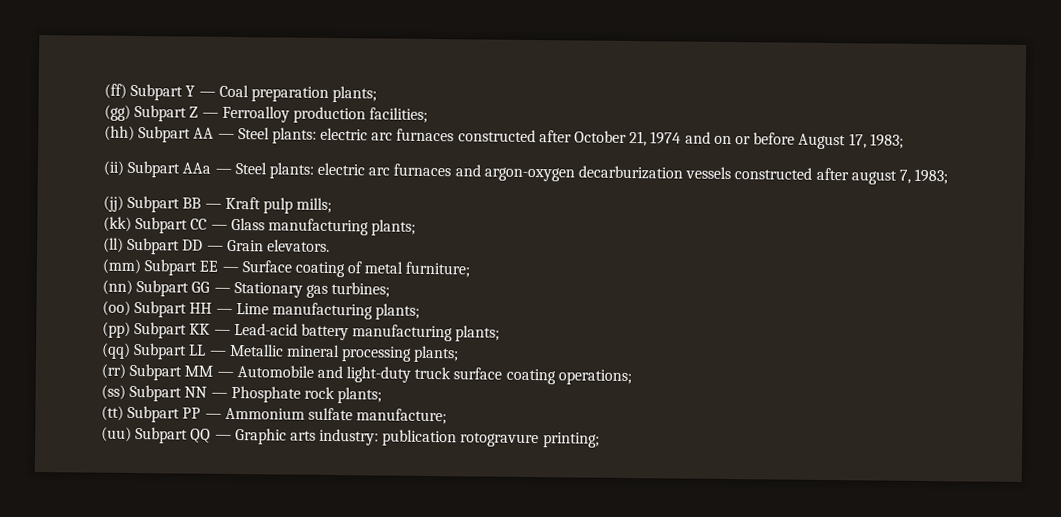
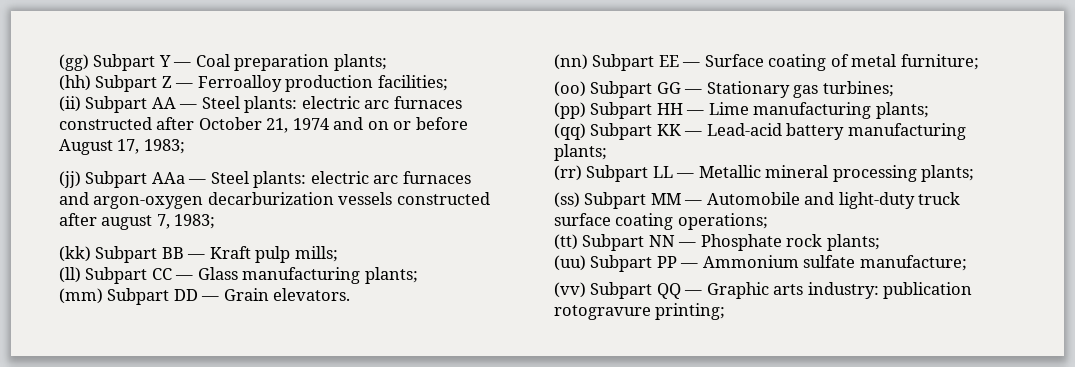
[104,83,127,99] (ff) -> [59,54,89,71] (gg)
[104,104,131,121] (gg) -> [59,75,91,91] (hh)
[104,125,135,141] (hh) -> [59,96,81,112] (ii)
[103,160,124,176] (ii) -> [59,171,81,188] (jj)
[103,195,124,212] (jj) -> [59,246,91,262] (kk)
[103,216,132,232] (kk) -> [59,267,81,283] (ll)
[103,237,124,253] (ll) -> [59,288,103,304] (mm)
[102,258,141,275] (mm) -> [554,54,588,70] (nn)
[102,279,133,295] (nn) -> [554,81,586,97] (oo)
[102,300,131,316] (oo) -> [554,102,586,119] (pp)
[102,321,131,338] (pp) -> [554,123,586,140] (qq)
[101,342,131,359] (qq) -> [554,165,582,181] (rr)
[101,363,126,379] (rr) -> [554,192,580,208] (ss)
[101,384,126,400] (ss) -> [554,234,578,250] (tt)
[101,405,124,421] (tt) -> [554,255,586,271] (uu)
[101,426,132,442] (uu) -> [554,282,586,298] (vv)

